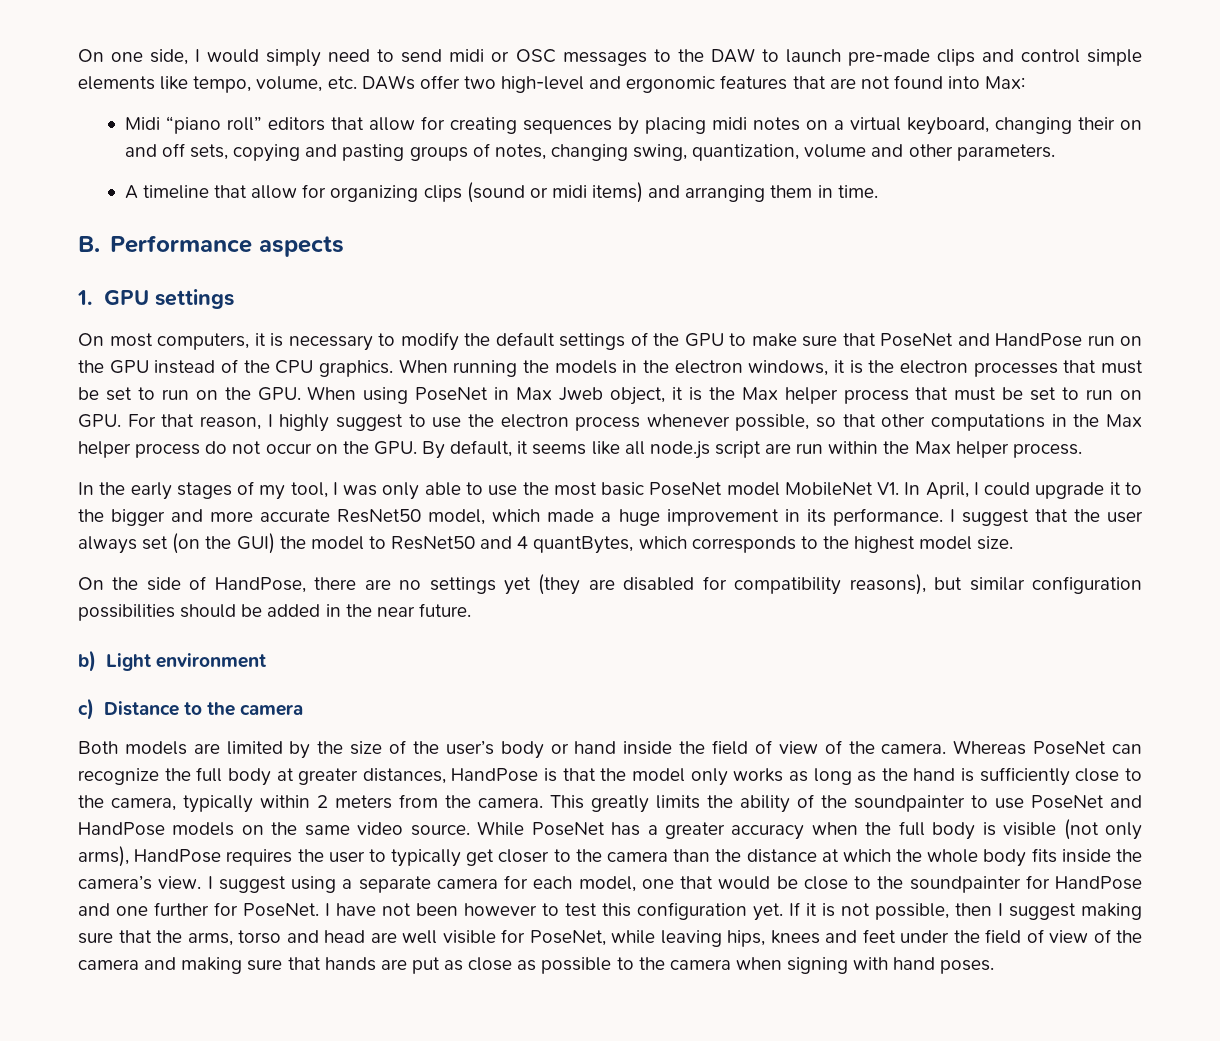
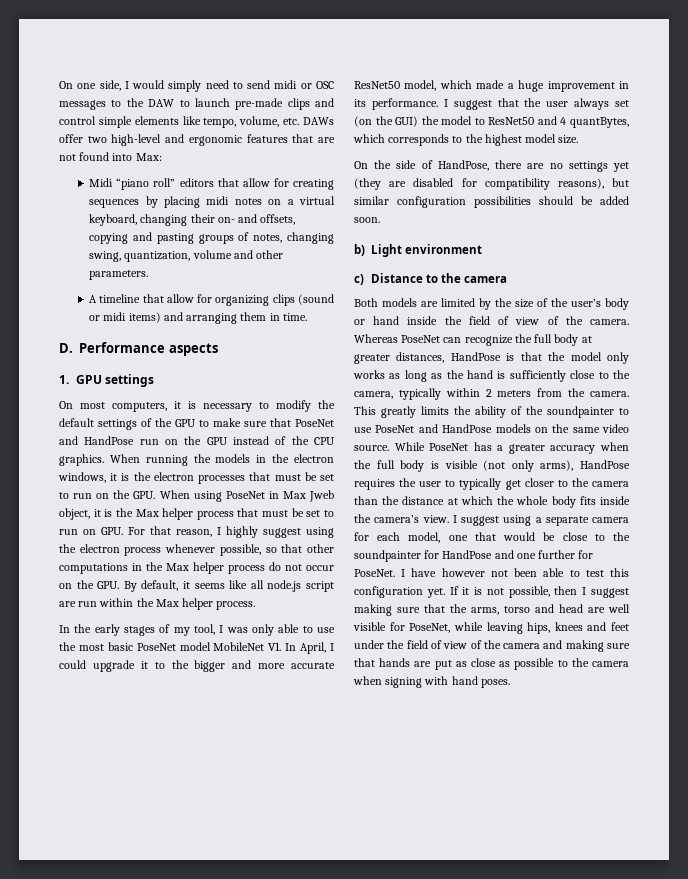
[1120,120,1142,130] [124,143,229,160] on and off sets, -> [217,214,296,225] on- and offsets,
[78,236,100,252] B. -> [59,343,73,353] D.
[408,414,462,428] to use -> [306,527,334,538] using
[325,603,471,617] in the near future. -> [354,217,380,223] soon.
(376, 909) none -> [441,568,485,577] however
[464,903,537,916] however -> [543,568,565,577] able

